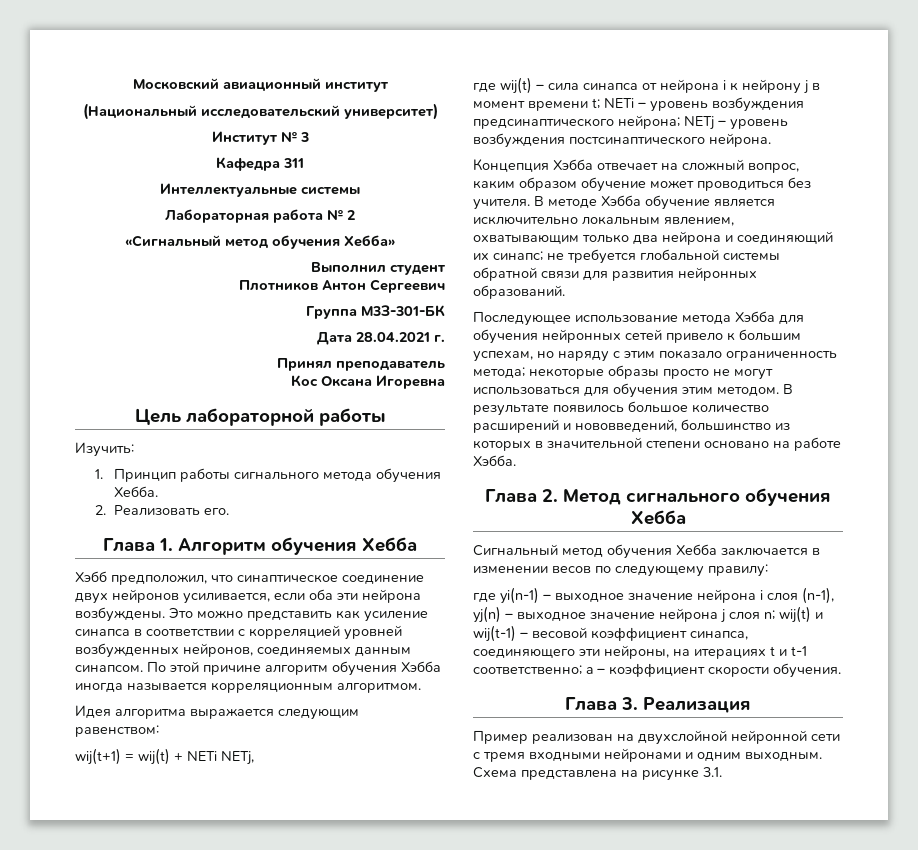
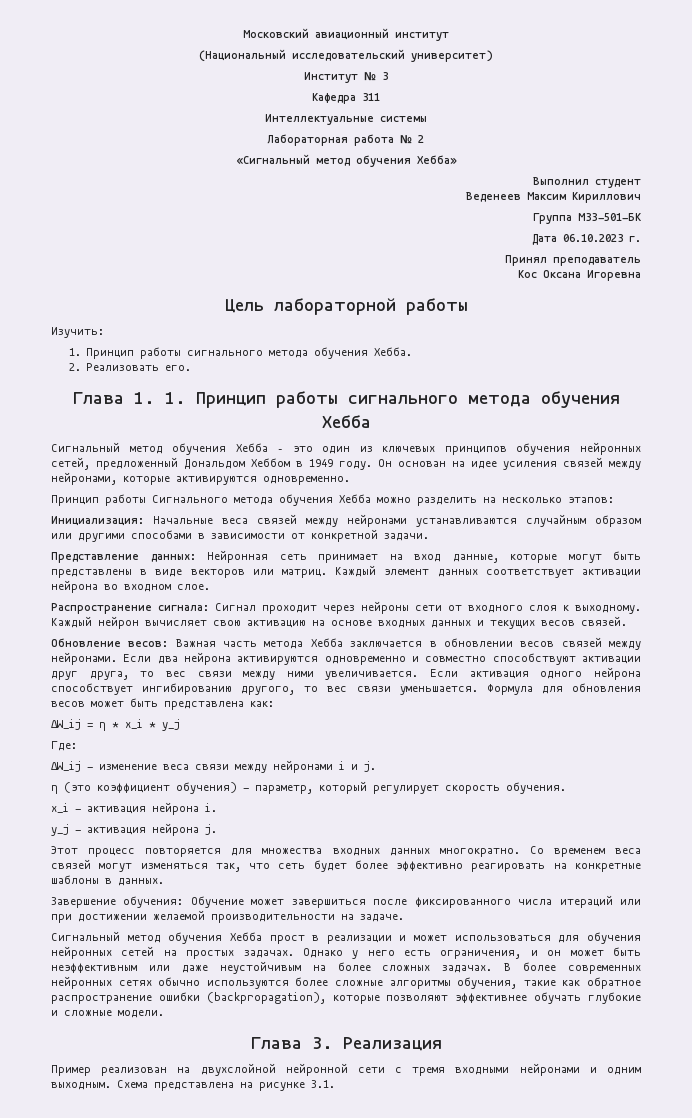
[239,279,445,293] Плотников Антон Сергеевич -> [466,192,641,203] Веденеев Максим Кириллович
[361,305,445,317] М3З-301-БК -> [578,213,641,221] М3З-501-БК
[356,332,430,342] 28.04.2021 -> [563,234,623,242] 06.10.2023
[178,537,417,555] [75,571,424,585] [75,589,421,604] [75,607,428,622] [75,625,402,640] [75,643,411,658] [75,661,441,676] [75,682,421,693] [75,705,359,720] [75,725,159,737] [75,748,254,765] [473,77,820,94] [473,97,804,112] [473,115,788,130] [473,133,771,148] [473,159,799,173] [473,177,811,192] [473,195,775,210] [473,216,734,226] [473,231,833,245] [473,249,780,264] [473,267,757,281] [473,285,565,299] [473,311,804,326] [473,329,801,344] [473,350,837,362] [473,365,773,380] [473,383,793,398] [473,401,769,416] [473,419,790,433] [473,437,841,451] [473,455,516,466] [485,489,740,505] Алгоритм обучения Хебба // Хэбб предположил, что синаптическое соединение двух нейронов усиливается, если оба эти нейрона возбуждены. Это можно представить как усиление синапса в соответствии с корреляцией уровней возбужденных нейронов, соединяемых данным синапсом. По этой причине алгоритм обучения Хэбба иногда называется корреляционным алгоритмом. // Идея алгоритма выражается следующим равенством: // wij(t+1) = wij(t) + NETi NETj, // где wij(t) – сила синапса от нейрона i к нейрону j в момент времени t; NETi – уровень возбуждения предсинаптического нейрона; NETj – уровень возбуждения постсинаптического нейрона. // Концепция Хэбба отвечает на сложный вопрос, каким образом обучение может проводиться без учителя. В методе Хэбба обучение является исключительно локальным явлением, охватывающим только два нейрона и соединяющий их синапс; не требуется глобальной системы обратной связи для развития нейронных образований. // Последующее использование метода Хэбба для обучения нейронных сетей привело к большим успехам, но наряду с этим показало ограниченность метода; некоторые образы просто не могут использоваться для обучения этим методом. В результате появилось большое количество расширений и нововведений, большинство из которых в значительной степени основано на работе Хэбба. // Глава 2. Метод сигнального -> [164,391,531,408] 1. Принцип работы сигнального метода
[721,547,820,556] [473,564,768,577] [473,587,834,604] [473,606,823,623] [473,625,748,642] [473,645,807,659] [473,663,841,678] заключается в изменении весов по следующему правилу: // где yi(n-1) – выходное значение нейрона i слоя (n-1), yj(n) – выходное значение нейрона j слоя n; wij(t) и wij(t-1) – весовой коэффициент синапса, соединяющего эти нейроны, на итерациях t и t-1 соответственно; a – коэффициент скорости обучения. -> [277,442,641,455] [51,457,641,470] [51,472,350,485] [51,494,614,506] [51,514,641,527] [51,529,429,542] [51,550,641,563] [51,565,641,578] [51,580,210,593] [51,601,641,614] [51,616,627,629] [51,637,642,650] [51,652,641,665] [51,667,641,680] [51,683,641,695] [51,698,274,710] [51,719,180,731] [51,741,77,751] [51,760,376,773] [51,781,566,794] [51,802,217,815] [51,823,217,836] [51,846,642,857] [51,859,641,872] [51,875,164,886] [51,895,642,908] [51,910,404,923] [51,931,641,944] [51,946,641,959] [51,961,641,974] [51,976,642,989] [51,992,641,1004] [51,1010,164,1018] – это один из ключевых принципов обучения нейронных сетей, предложенный Дональдом Хеббом в 1949 году. Он основан на идее усиления связей между нейронами, которые активируются одновременно. // Принцип работы Сигнального метода обучения Хебба можно разделить на несколько этапов: // Инициализация: Начальные веса связей между нейронами устанавливаются случайным образом или другими способами в зависимости от конкретной задачи. // Представление данных: Нейронная сеть принимает на вход данные, которые могут быть представлены в виде векторов или матриц. Каждый элемент данных соответствует активации нейрона во входном слое. // Распространение сигнала: Сигнал проходит через нейроны сети от входного слоя к выходному. Каждый нейрон вычисляет свою активацию на основе входных данных и текущих весов связей. // Обновление весов: Важная часть метода Хебба заключается в обновлении весов связей между нейронами. Если два нейрона активируются одновременно и совместно способствуют активации друг друга, то вес связи между ними увеличивается. Если активация одного нейрона способствует ингибированию другого, то вес связи уменьшается. Формула для обновления весов может быть представлена как: // ΔW_ij = η * x_i * y_j // Где: // ΔW_ij - изменение веса связи между нейронами i и j. // η (это коэффициент обучения) - параметр, который регулирует скорость обучения. // x_i - активация нейрона i. // y_j - активация нейрона j. // Этот процесс повторяется для множества входных данных многократно. Со временем веса связей могут изменяться так, что сеть будет более эффективно реагировать на конкретные шаблоны в данных. // Завершение обучения: Обучение может завершиться после фиксированного числа итераций или при достижении желаемой производительности на задаче. // Сигнальный метод обучения Хебба прост в реализации и может использоваться для обучения нейронных сетей на простых задачах. Однако у него есть ограничения, и он может быть неэффективным или даже неустойчивым на более сложных задачах. В более современных нейронных сетях обычно используются более сложные алгоритмы обучения, такие как обратное распространение ошибки (backpropagation), которые позволяют эффективнее обучать глубокие и сложные модели.

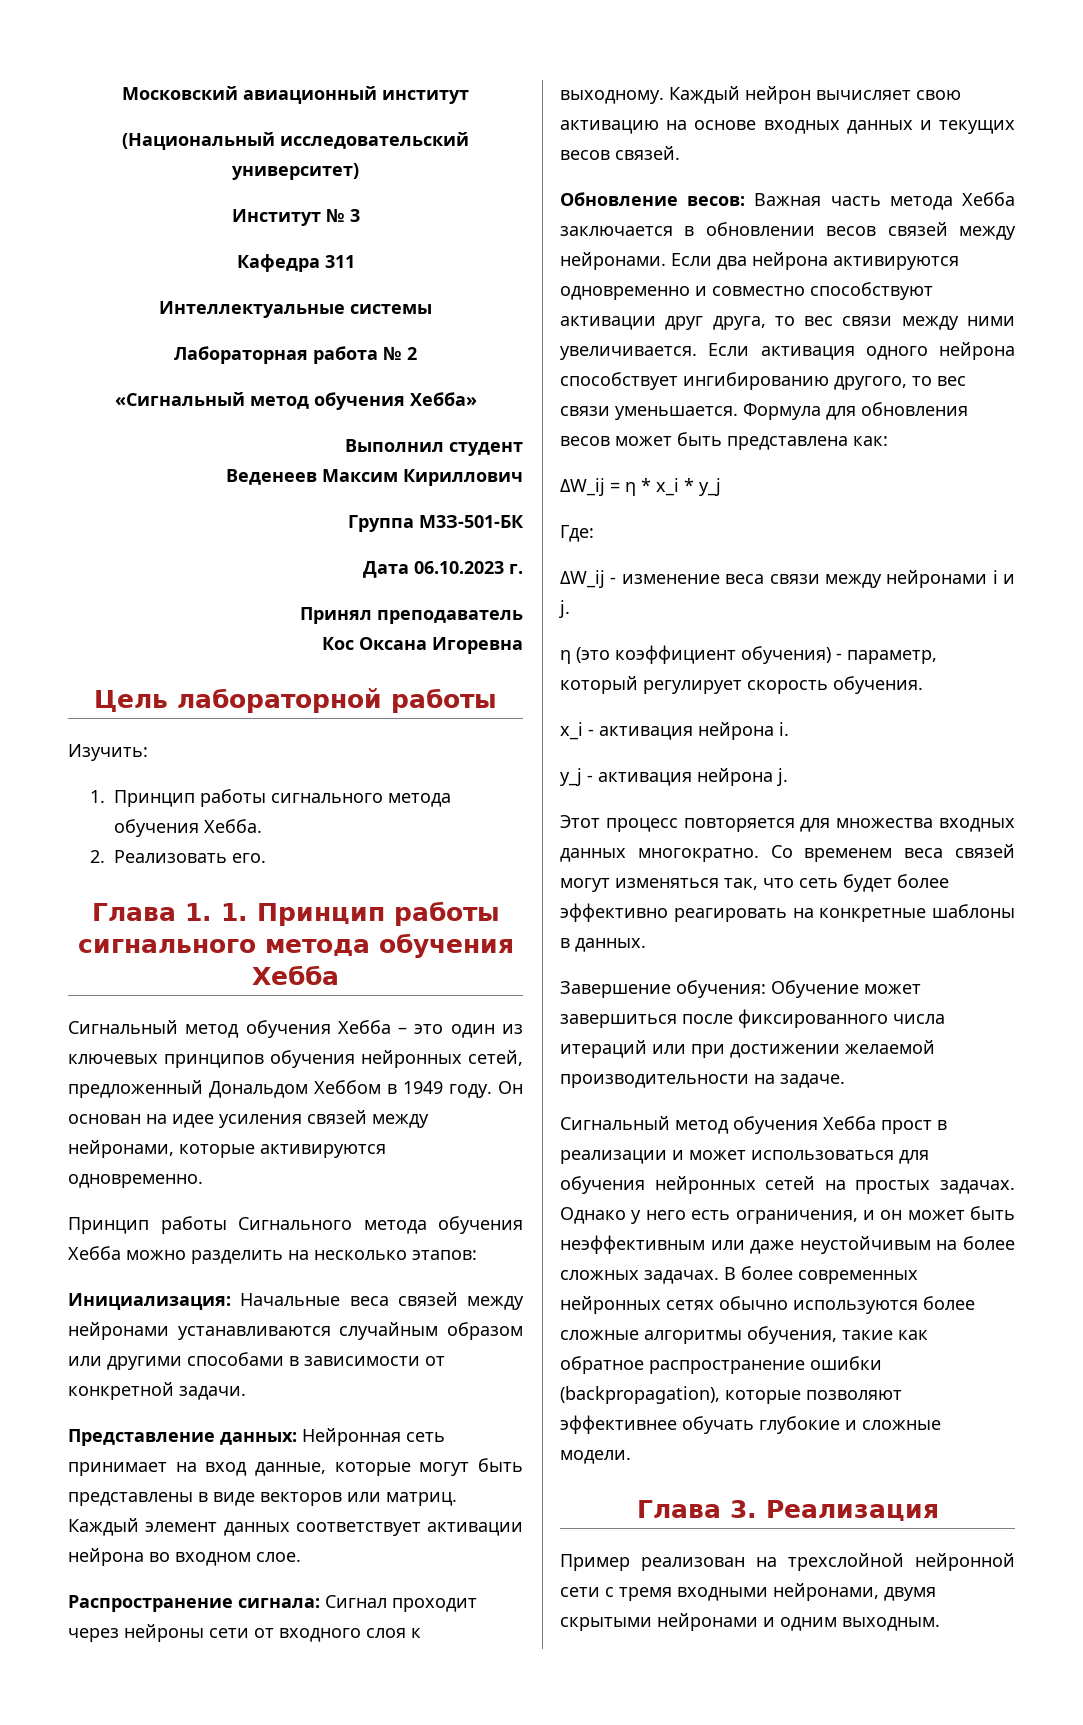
[200,1063,276,1076] двухслойной -> [788,1553,904,1571] трехслойной
(510, 1071) none -> [773,1583,936,1601] [560,1617,652,1631] нейронами, двумя скрытыми
[117,1080,335,1091] Схема представлена на рисунке 3.1. -> (940, 1624) none

